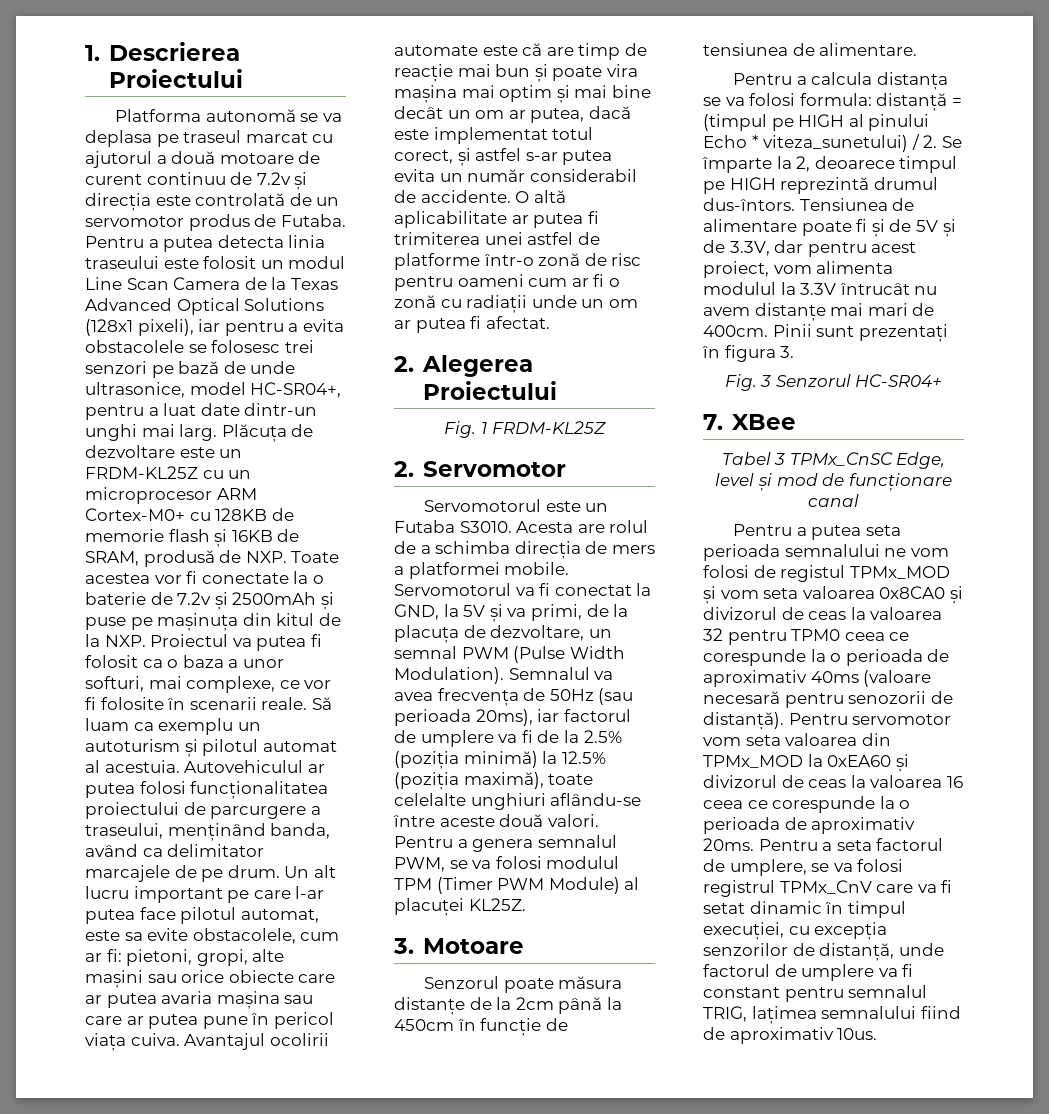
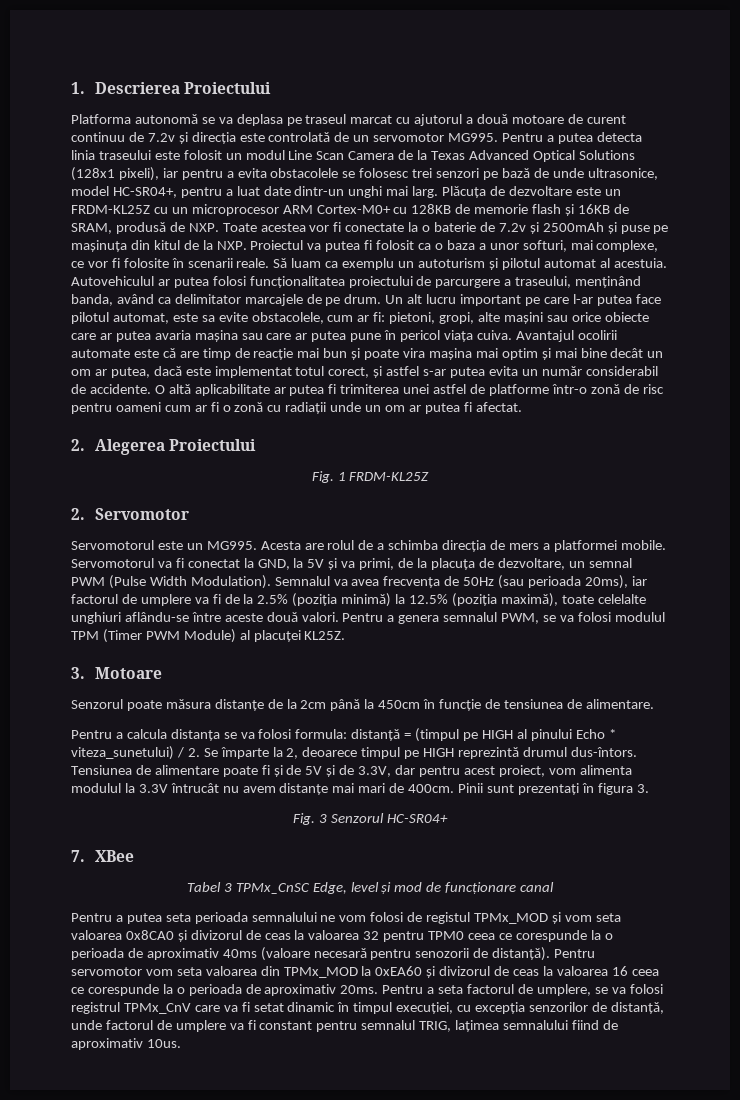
[188,214,346,231] produs de Futaba. -> [448,133,499,142] MG995.
[394,520,512,533] Futaba S3010. -> [206,541,257,550] MG995.

